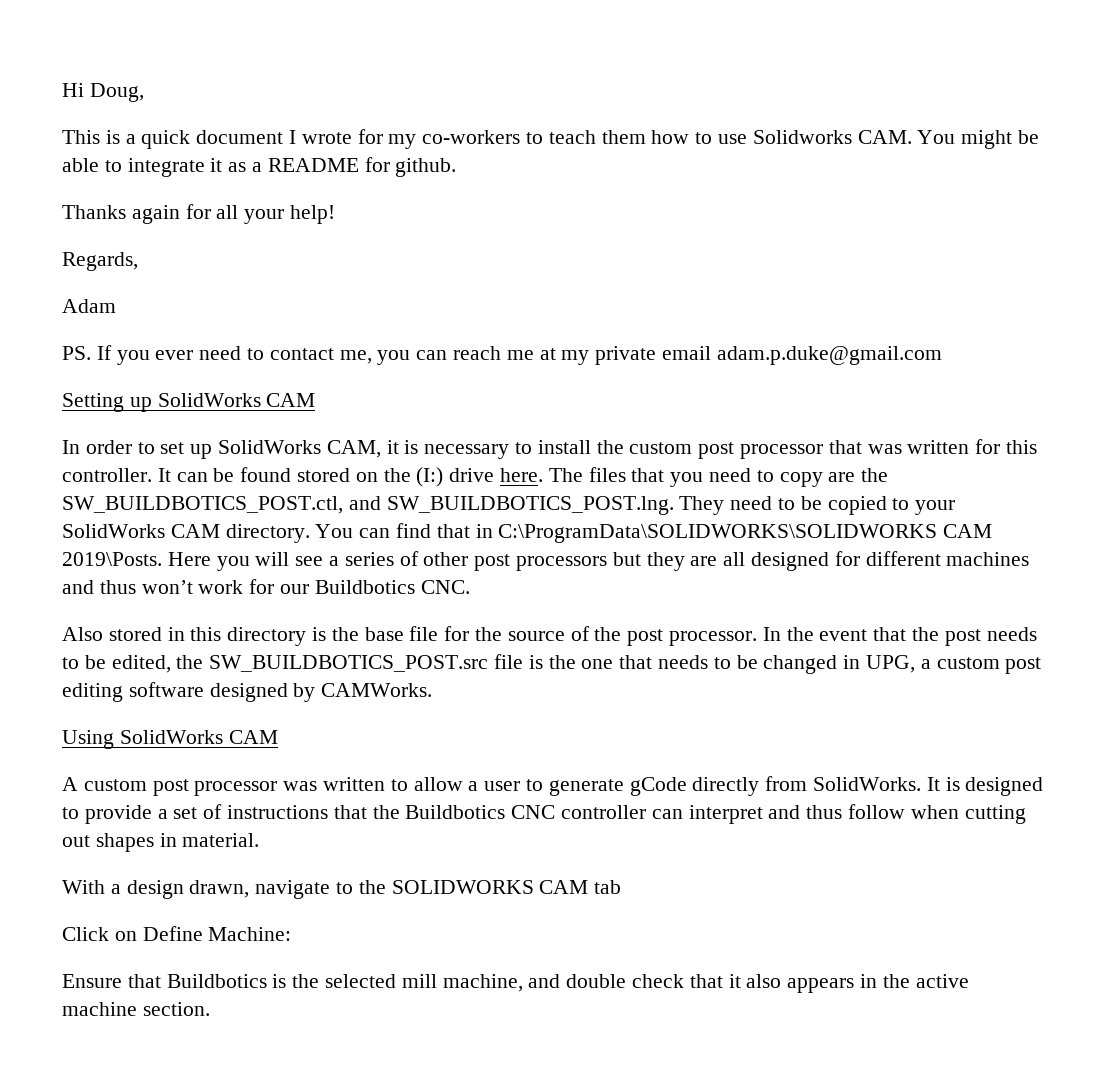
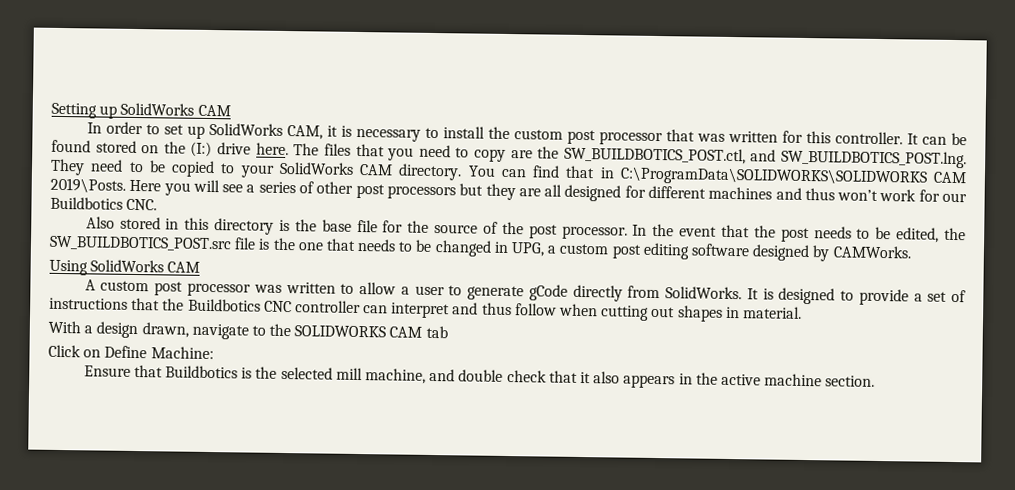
[62,83,144,102] [62,129,1040,149] [62,157,457,177] [62,204,336,224] [62,252,138,271] [62,299,116,313] [62,345,942,365] Hi Doug, // This is a quick document I wrote for my co-workers to teach them how to use Solidworks CAM. You might be able to integrate it as a README for github. // Thanks again for all your help! // Regards, // Adam // PS. If you ever need to contact me, you can reach me at my private email adam.p.duke@gmail.com // -> (51, 110) none

